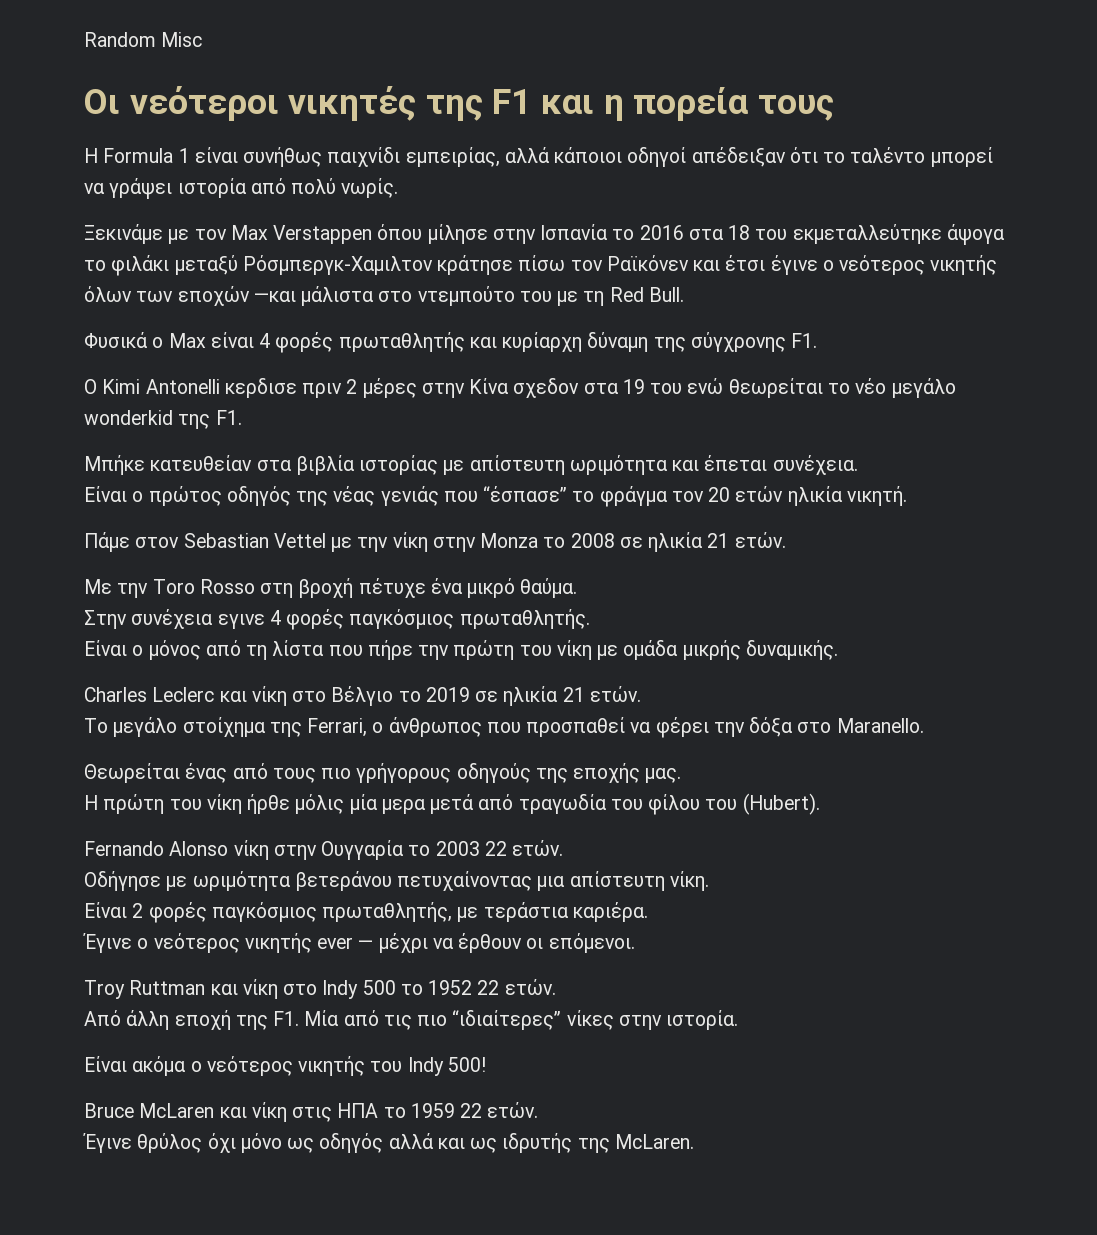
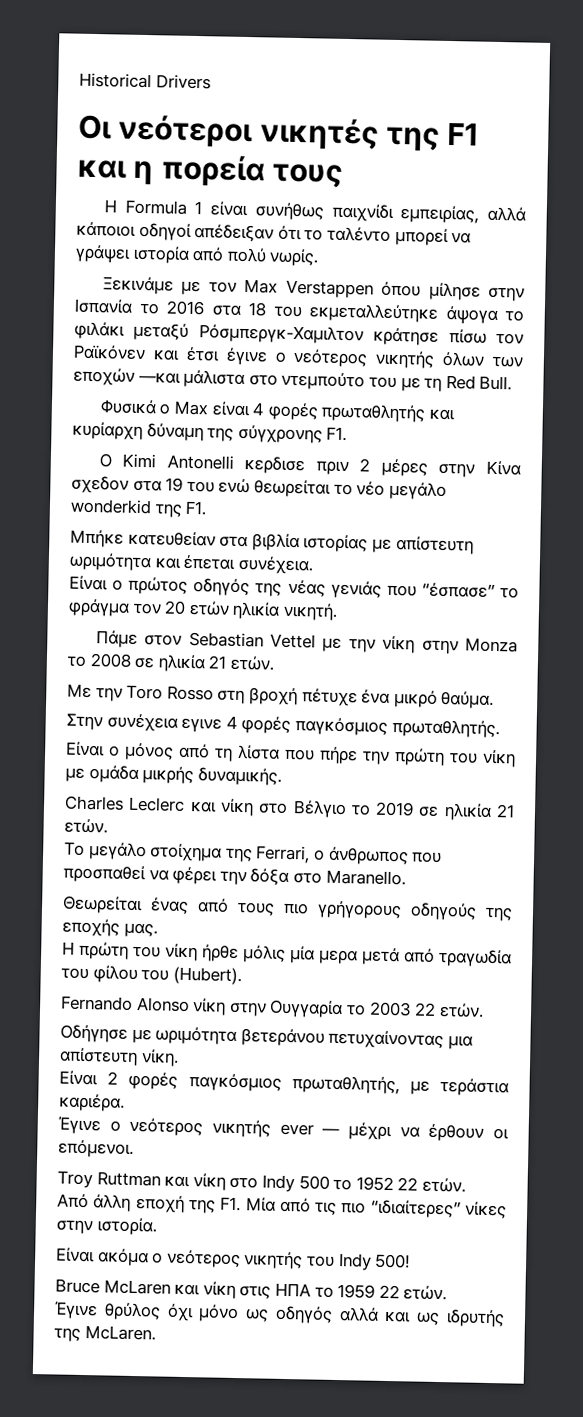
[84,32,203,47] Random Misc -> [79,72,211,90] Historical Drivers

